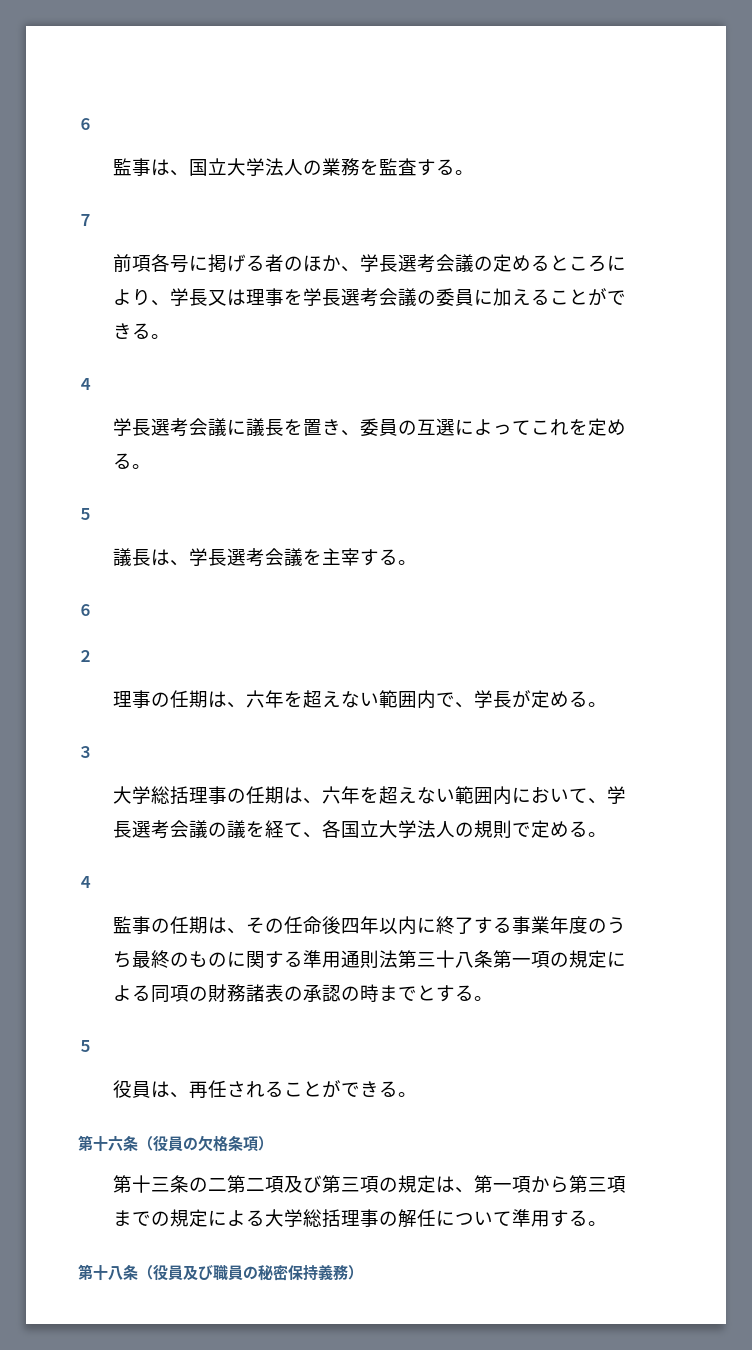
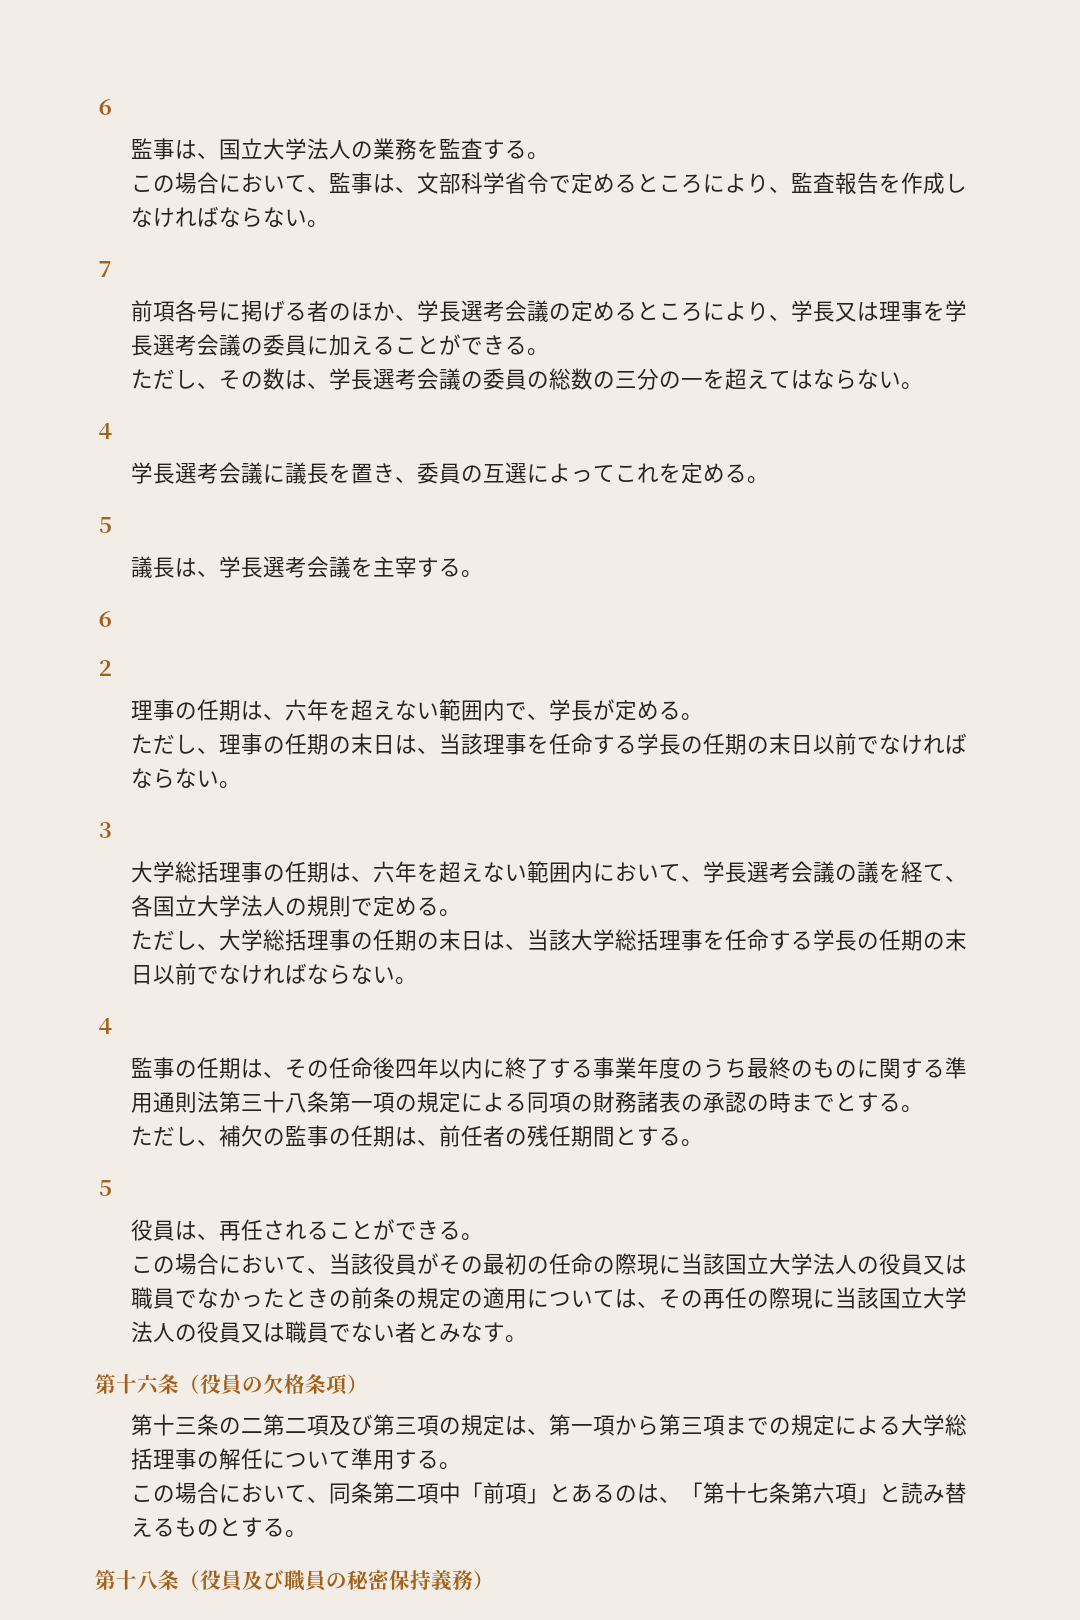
(474, 172) none -> [131,172,968,195] [131,206,330,228] // この場合において、監事は、文部科学省令で定めるところにより、監査報告を作成しなければならない。
(170, 336) none -> [131,368,924,390] // ただし、その数は、学長選考会議の委員の総数の三分の一を超えてはならない。
(607, 704) none -> [131,733,968,755] [131,768,242,789] // ただし、理事の任期の末日は、当該理事を任命する学長の任期の末日以前でなければならない。
(607, 834) none -> [131,929,968,951] [131,963,418,985] // ただし、大学総括理事の任期の末日は、当該大学総括理事を任命する学長の任期の末日以前でなければならない。
(493, 998) none -> [131,1125,704,1147] // ただし、補欠の監事の任期は、前任者の残任期間とする。
(417, 1094) none -> [131,1253,968,1275] [131,1287,968,1309] [131,1321,528,1343] // この場合において、当該役員がその最初の任命の際現に当該国立大学法人の役員又は職員でなかったときの前条の規定の適用については、その再任の際現に当該国立大学法人の役員又は職員でない者とみなす。
(607, 1223) none -> [131,1482,968,1504] [131,1517,308,1538] // この場合において、同条第二項中「前項」とあるのは、「第十七条第六項」と読み替えるものとする。

